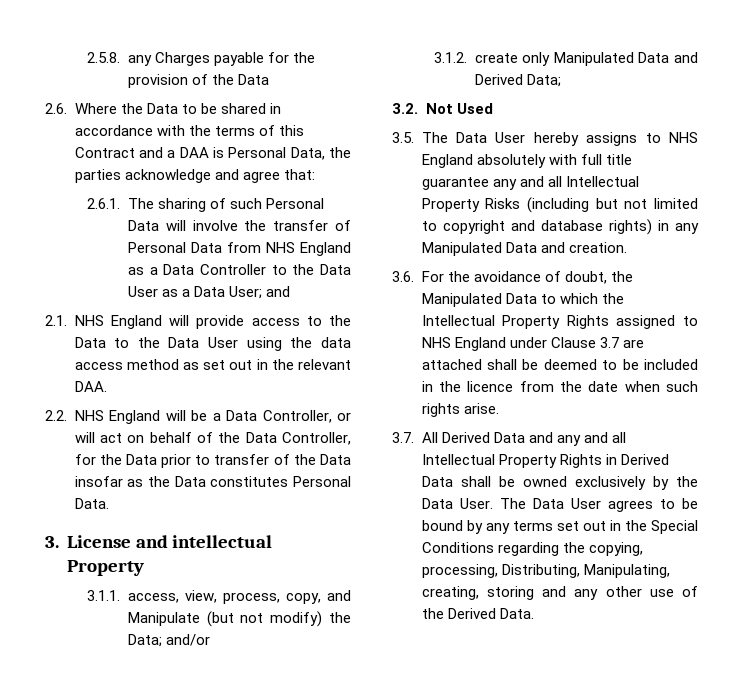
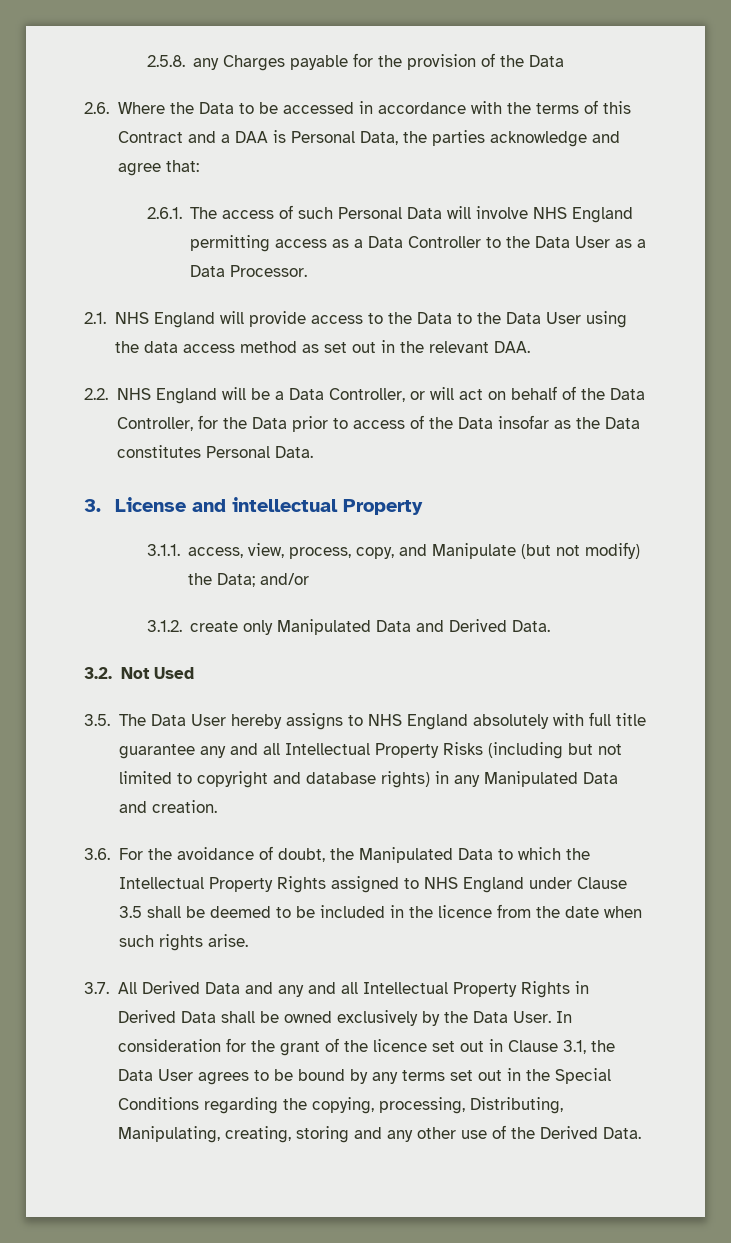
[220,103,266,114] shared -> [282,102,354,114] accessed
[157,198,206,212] sharing -> [222,210,275,219] access
[244,220,352,231] [127,242,351,256] the transfer of Personal Data from NHS England -> [533,207,634,223] [190,235,328,252] NHS England permitting access
[229,286,291,299] User; and -> [230,265,308,277] Processor.
[214,454,270,465] transfer -> [352,420,405,429] access
[526,74,561,87] Data; -> [512,620,551,632] Data.
[599,337,644,348] [421,359,482,370] 3.7 are attached -> [118,906,142,918] 3.5
[499,498,526,509] The -> [555,1011,572,1023] [117,1038,615,1056] In consideration for the grant of the licence set out in Clause 3.1, the

